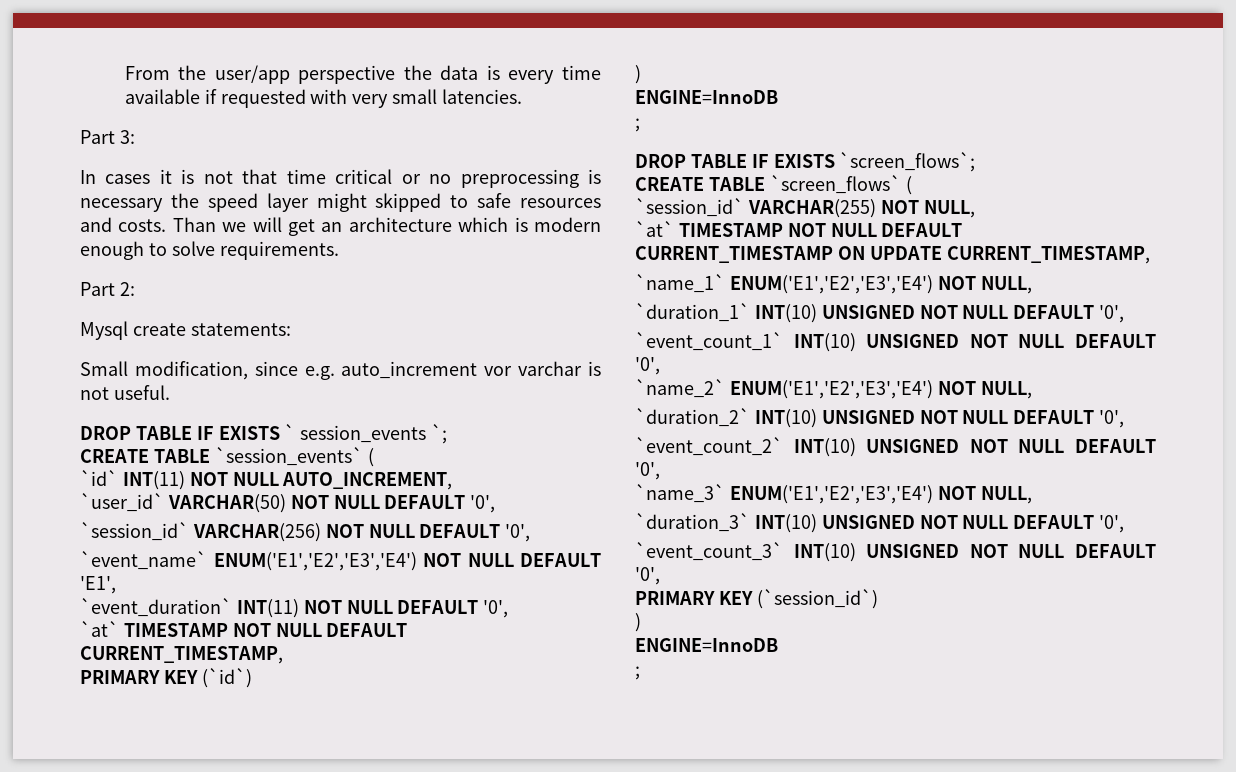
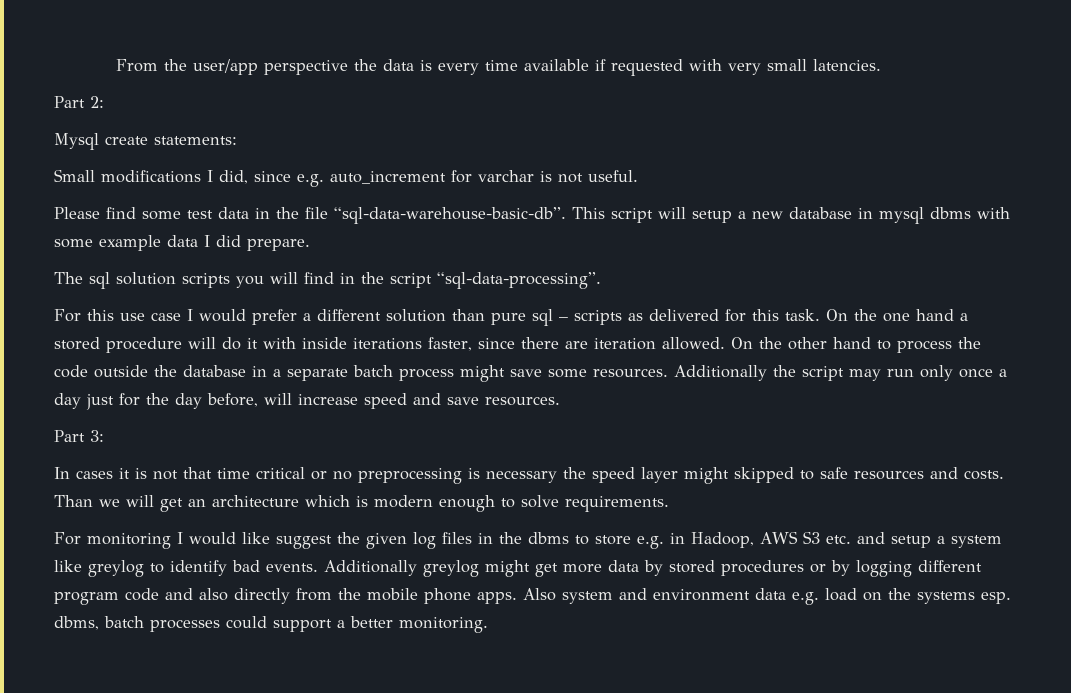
(522, 96) none -> [54,96,104,108] [54,133,237,150] [54,169,638,187] [54,207,1010,224] [54,235,310,251] [54,272,601,289] [54,309,968,326] [54,337,981,353] [54,365,1007,382] [54,393,560,410] // Part 2: // Mysql create statements: // Small modifications I did, since e.g. auto_increment for varchar is not useful. // Please find some test data in the file “sql-data-warehouse-basic-db”. This script will setup a new database in mysql dbms with some example data I did prepare. // The sql solution scripts you will find in the script “sql-data-processing”. // For this use case I would prefer a different solution than pure sql – scripts as delivered for this task. On the one hand a stored procedure will do it with inside iterations faster, since there are iteration allowed. On the other hand to process the code outside the database in a separate batch process might save some resources. Additionally the script may run only once a day just for the day before, will increase speed and save resources.
[80,282,135,296] [80,321,291,340] [80,361,601,380] [80,385,170,400] [80,424,448,444] [80,447,374,467] [80,470,453,490] [80,493,496,513] [80,522,531,542] [80,551,601,571] [80,576,116,594] [80,598,509,618] [80,621,408,637] [80,646,283,664] [80,668,252,688] [635,65,641,84] [635,90,778,104] [635,118,640,132] [635,152,976,172] [635,175,912,195] [635,198,975,218] [635,221,963,237] [635,246,1150,264] [635,274,1032,294] [635,303,1125,323] [635,332,1156,352] [635,357,660,375] [635,379,1032,399] [635,408,1125,428] [635,437,1156,457] [635,462,660,480] [635,484,1032,504] [635,513,1125,533] [635,542,1156,562] [635,567,660,585] [635,589,878,609] [635,613,641,632] [635,638,778,652] [635,666,640,680] Part 2: // Mysql create statements: // Small modification, since e.g. auto_increment vor varchar is not useful. // DROP TABLE IF EXISTS ` session_events `; // CREATE TABLE `session_events` ( // `id` INT(11) NOT NULL AUTO_INCREMENT, // `user_id` VARCHAR(50) NOT NULL DEFAULT '0', // `session_id` VARCHAR(256) NOT NULL DEFAULT '0', // `event_name` ENUM('E1','E2','E3','E4') NOT NULL DEFAULT 'E1', // `event_duration` INT(11) NOT NULL DEFAULT '0', // `at` TIMESTAMP NOT NULL DEFAULT CURRENT_TIMESTAMP, // PRIMARY KEY (`id`) // ) // ENGINE=InnoDB // ; // DROP TABLE IF EXISTS `screen_flows`; // CREATE TABLE `screen_flows` ( // `session_id` VARCHAR(255) NOT NULL, // `at` TIMESTAMP NOT NULL DEFAULT CURRENT_TIMESTAMP ON UPDATE CURRENT_TIMESTAMP, // `name_1` ENUM('E1','E2','E3','E4') NOT NULL, // `duration_1` INT(10) UNSIGNED NOT NULL DEFAULT '0', // `event_count_1` INT(10) UNSIGNED NOT NULL DEFAULT '0', // `name_2` ENUM('E1','E2','E3','E4') NOT NULL, // `duration_2` INT(10) UNSIGNED NOT NULL DEFAULT '0', // `event_count_2` INT(10) UNSIGNED NOT NULL DEFAULT '0', // `name_3` ENUM('E1','E2','E3','E4') NOT NULL, // `duration_3` INT(10) UNSIGNED NOT NULL DEFAULT '0', // `event_count_3` INT(10) UNSIGNED NOT NULL DEFAULT '0', // PRIMARY KEY (`session_id`) // ) // ENGINE=InnoDB // ; -> [54,531,1002,549] [54,560,982,577] [54,588,1011,605] [54,616,488,633] For monitoring I would like suggest the given log files in the dbms to store e.g. in Hadoop, AWS S3 etc. and setup a system like greylog to identify bad events. Additionally greylog might get more data by stored procedures or by logging different program code and also directly from the mobile phone apps. Also system and environment data e.g. load on the systems esp. dbms, batch processes could support a better monitoring.

